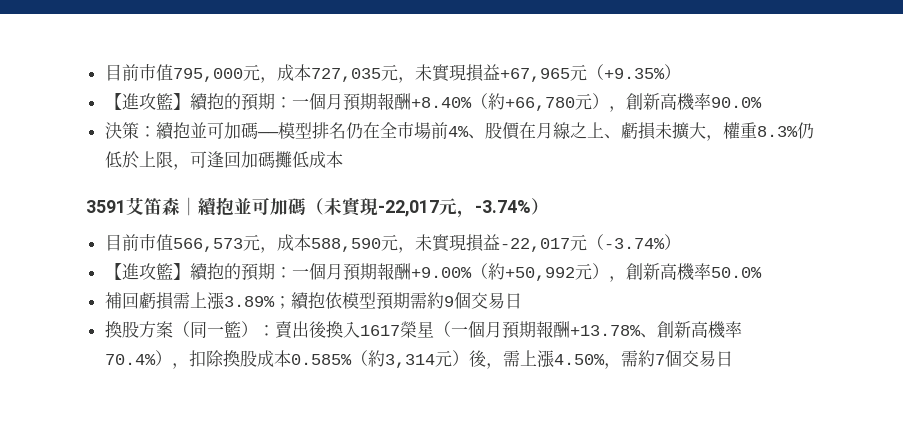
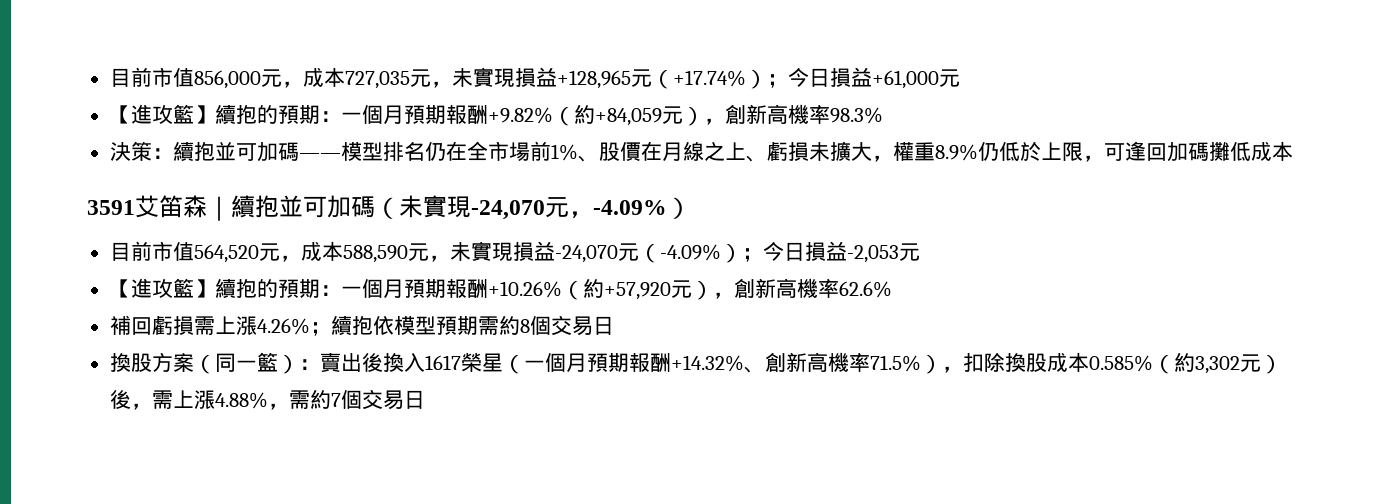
[104,64,243,82] 目前市值795,000 -> [109,67,261,89] 目前市值856,000
[499,64,681,82] [104,93,762,112] +67,965元（+9.35%） // 【進攻籃】續抱的預期：一個月預期報酬+8.40%（約+66,780元），創新高機率90.0% -> [556,67,960,89] [109,104,883,126] +128,965元（+17.74%）；今日損益+61,000元 // 【進攻籃】續抱的預期：一個月預期報酬+9.82%（約+84,059元），創新高機率98.3%
[447,126,469,137] 4% -> [550,144,578,161] 1%
[756,126,798,137] 8.3% -> [934,144,978,161] 8.9%
[378,198,531,218] -22,017元，-3.74% -> [471,197,667,220] -24,070元，-4.09%
[172,238,243,252] 566,573 -> [193,244,259,263] 564,520
[499,234,681,252] [104,263,762,282] -22,017元（-3.74%） // 【進攻籃】續抱的預期：一個月預期報酬+9.00%（約+50,992元），創新高機率50.0% -> [554,241,920,263] [109,278,892,300] -24,070元（-4.09%）；今日損益-2,053元 // 【進攻籃】續抱的預期：一個月預期報酬+10.26%（約+57,920元），創新高機率62.6%
[223,296,275,307] 3.89% -> [256,318,310,335] 4.26%
[443,296,454,307] 9 -> [519,319,530,333] 8
[569,325,641,336] +13.78% -> [670,355,744,372] +14.32%
[104,354,156,365] 70.4% -> [869,355,921,372] 71.5%
[384,354,435,368] 3,314 -> [1194,356,1240,374] 3,302
[553,354,605,365] 4.50% -> [214,392,268,409] 4.88%

